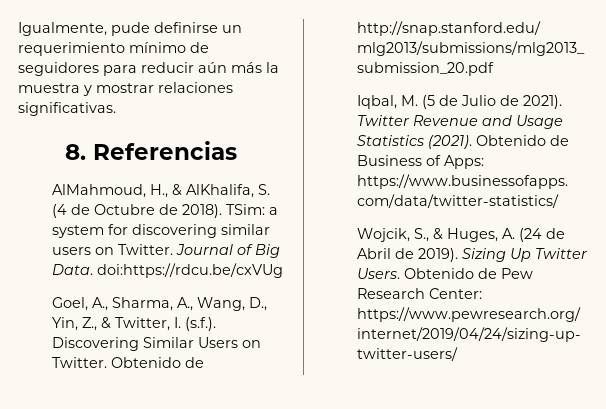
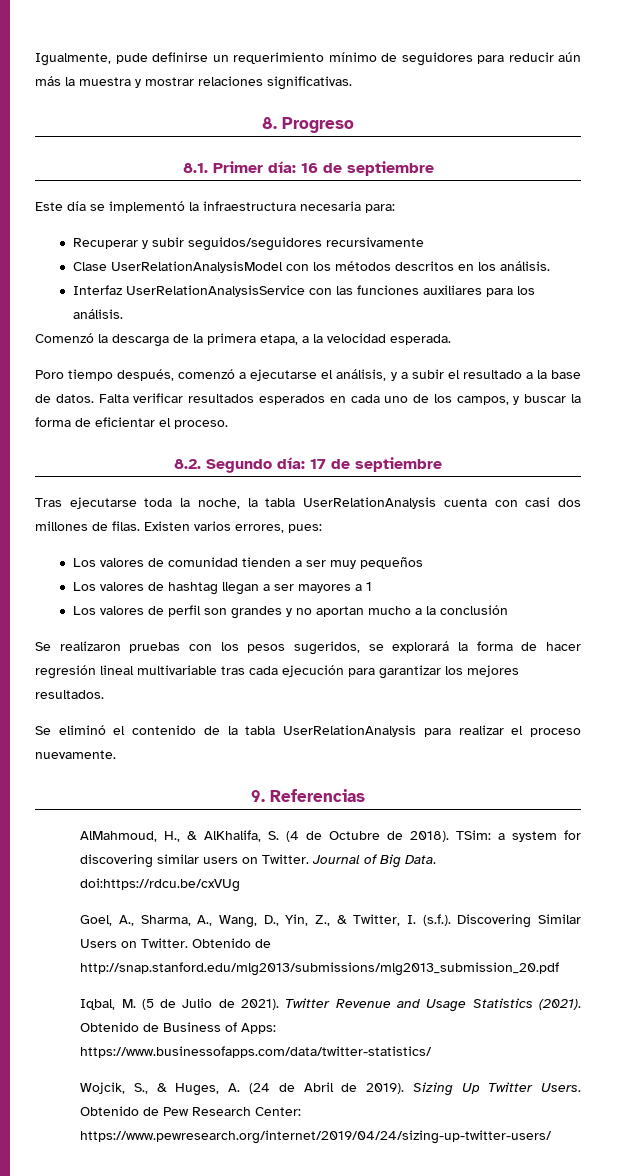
(86, 152) none -> [282,117,354,133] [182,161,434,176] [35,201,395,213] [73,237,425,251] [73,261,551,273] [73,285,536,297] [73,309,124,319] [35,333,451,347] [35,369,581,381] [35,393,581,405] [35,417,228,429] [174,457,442,473] [35,497,581,509] [35,521,322,533] [73,557,424,569] [73,582,373,595] [73,605,509,619] [35,641,582,655] [35,665,519,679] [35,690,104,699] [35,725,581,737] [35,750,116,759] [251,790,265,802] Progreso // 8.1. Primer día: 16 de septiembre // Este día se implementó la infraestructura necesaria para: // Recuperar y subir seguidos/seguidores recursivamente // Clase UserRelationAnalysisModel con los métodos descritos en los análisis. // Interfaz UserRelationAnalysisService con las funciones auxiliares para los análisis. // Comenzó la descarga de la primera etapa, a la velocidad esperada. // Poro tiempo después, comenzó a ejecutarse el análisis, y a subir el resultado a la base de datos. Falta verificar resultados esperados en cada uno de los campos, y buscar la forma de eficientar el proceso. // 8.2. Segundo día: 17 de septiembre // Tras ejecutarse toda la noche, la tabla UserRelationAnalysis cuenta con casi dos millones de filas. Existen varios errores, pues: // Los valores de comunidad tienden a ser muy pequeños // Los valores de hashtag llegan a ser mayores a 1 // Los valores de perfil son grandes y no aportan mucho a la conclusión // Se realizaron pruebas con los pesos sugeridos, se explorará la forma de hacer regresión lineal multivariable tras cada ejecución para garantizar los mejores resultados. // Se eliminó el contenido de la tabla UserRelationAnalysis para realizar el proceso nuevamente. // 9.

